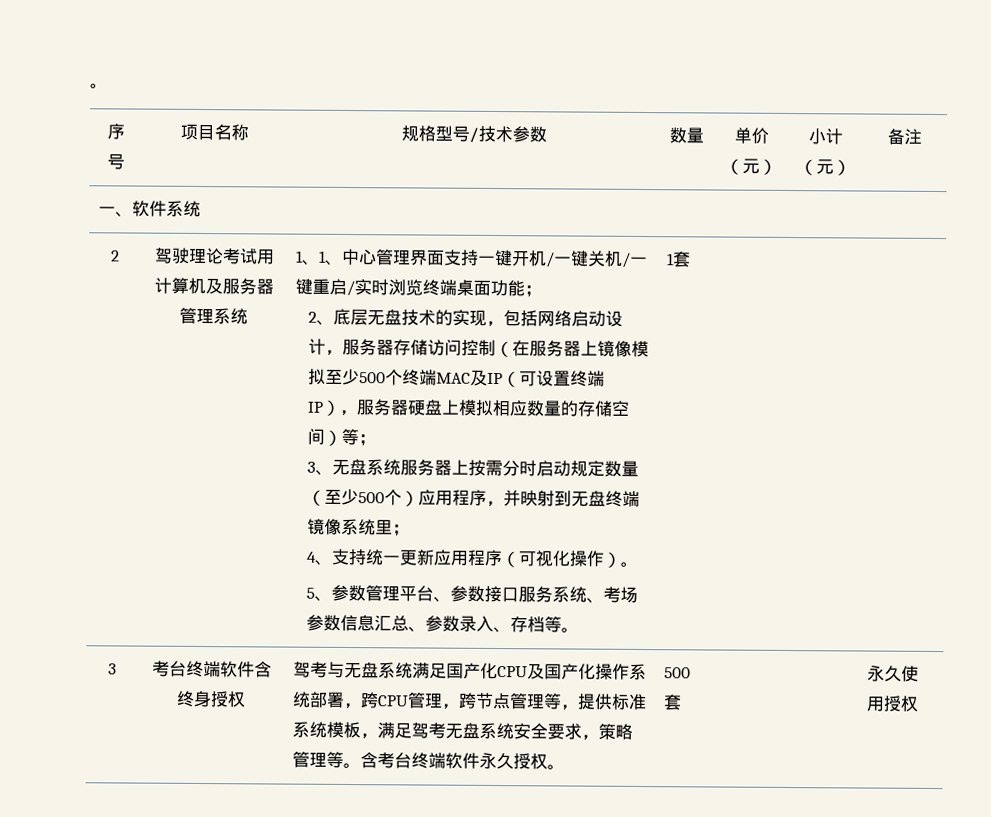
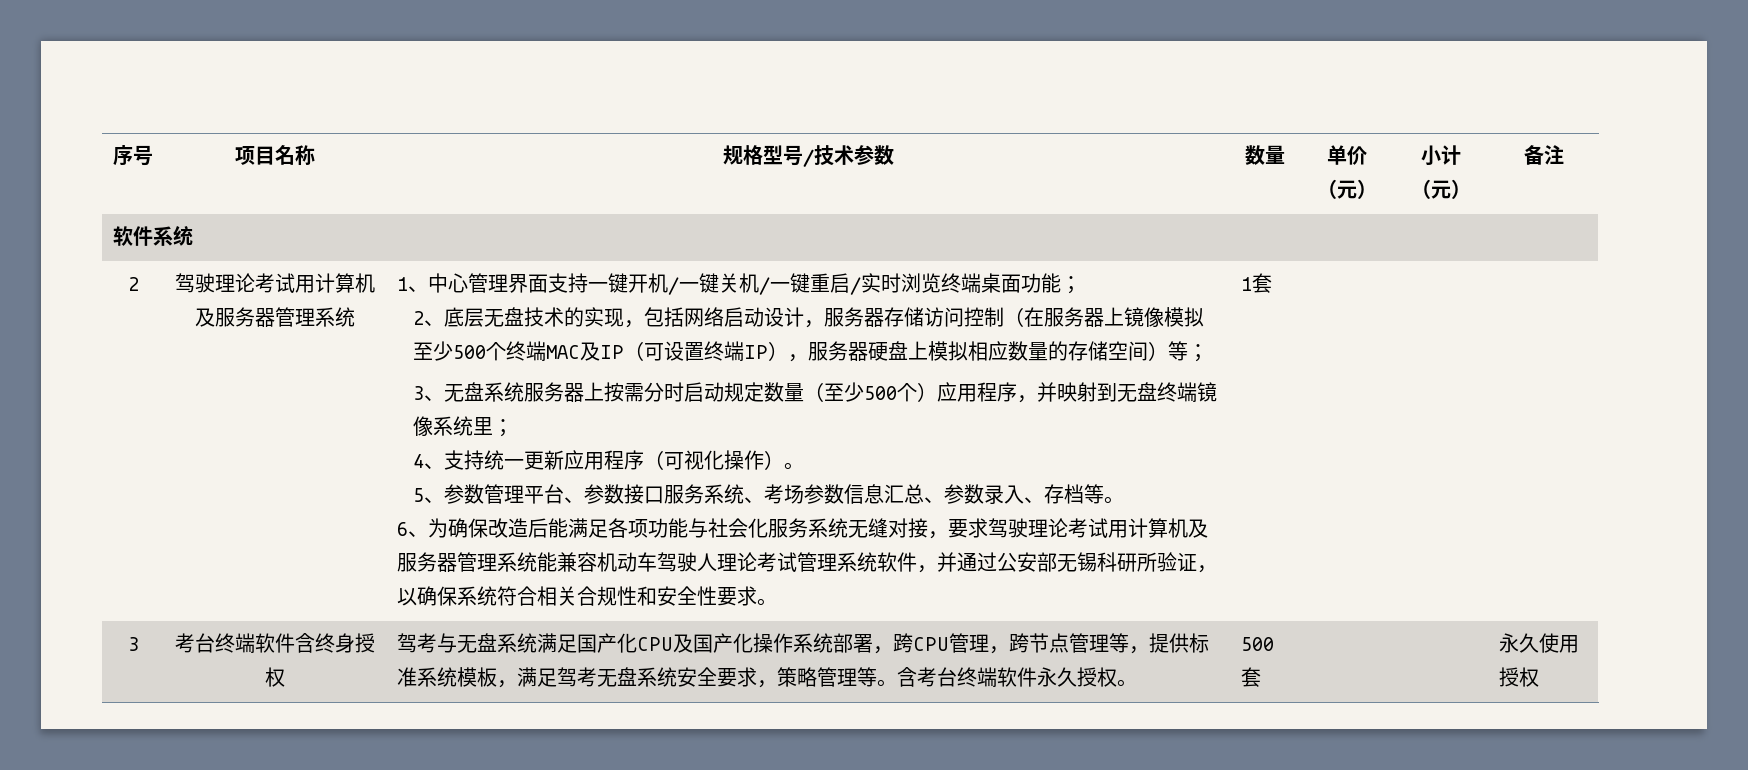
[90,83,108,89] 。 // -> (113, 155) none
[98,206,134,217] 一、 -> (1564, 155) none
[318,250,344,265] 1、 -> (428, 289) none
(580, 630) none -> [396,518,1208,539] [396,552,1217,573] [396,586,777,606] // 6、为确保改造后能满足各项功能与社会化服务系统无缝对接，要求驾驶理论考试用计算机及服务器管理系统能兼容机动车驾驶人理论考试管理系统软件，并通过公安部无锡科研所验证，以确保系统符合相关合规性和安全性要求。

